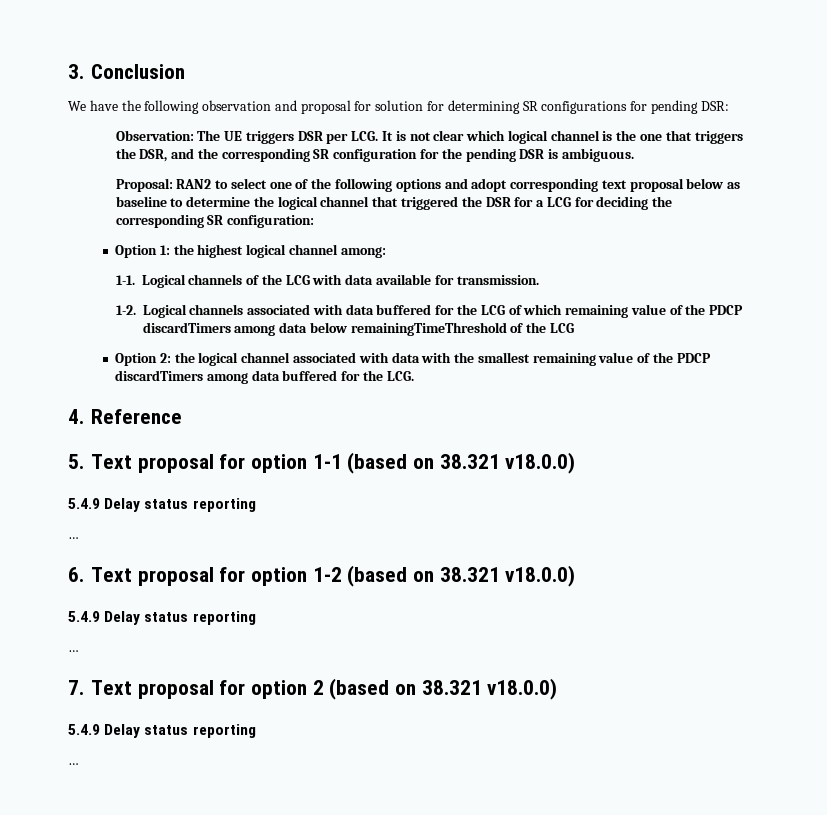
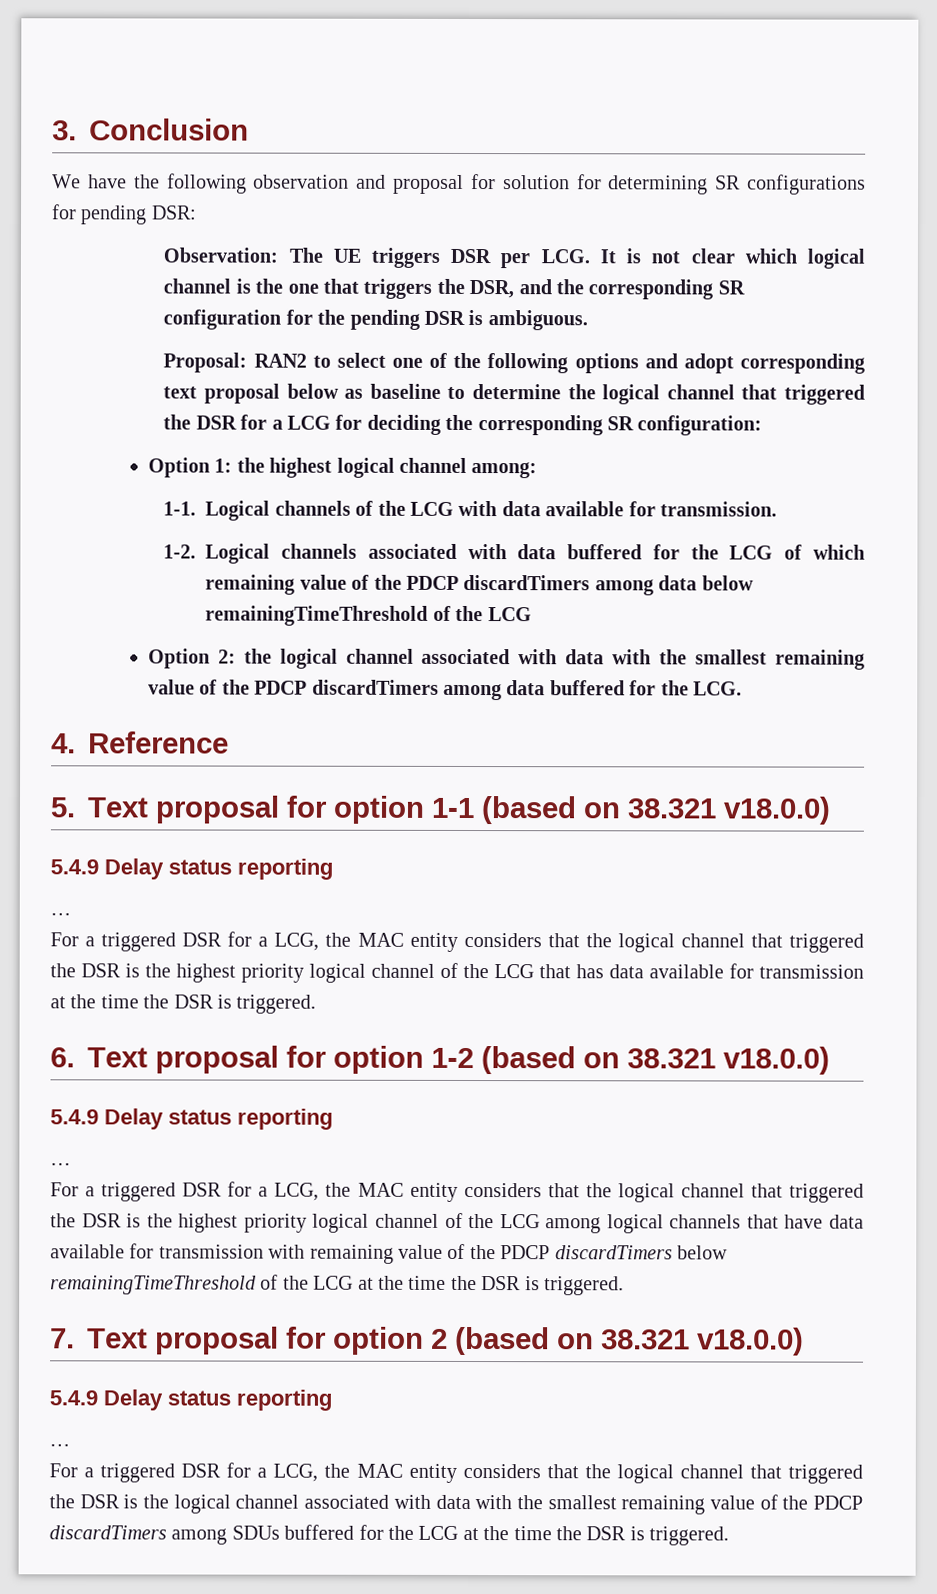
(79, 538) none -> [50,931,864,953] [50,962,864,983] [50,994,317,1014] // For a triggered DSR for a LCG, the MAC entity considers that the logical channel that triggered the DSR is the highest priority logical channel of the LCG that has data available for transmission at the time the DSR is triggered.
(79, 651) none -> [50,1181,864,1203] [50,1212,864,1234] [50,1243,728,1264] [50,1274,624,1296] // For a triggered DSR for a LCG, the MAC entity considers that the logical channel that triggered the DSR is the highest priority logical channel of the LCG among logical channels that have data available for transmission with remaining value of the PDCP discardTimers below remainingTimeThreshold of the LCG at the time the DSR is triggered.
(79, 764) none -> [49,1462,863,1484] [49,1494,863,1515] [49,1524,730,1546] // For a triggered DSR for a LCG, the MAC entity considers that the logical channel that triggered the DSR is the logical channel associated with data with the smallest remaining value of the PDCP discardTimers among SDUs buffered for the LCG at the time the DSR is triggered.

